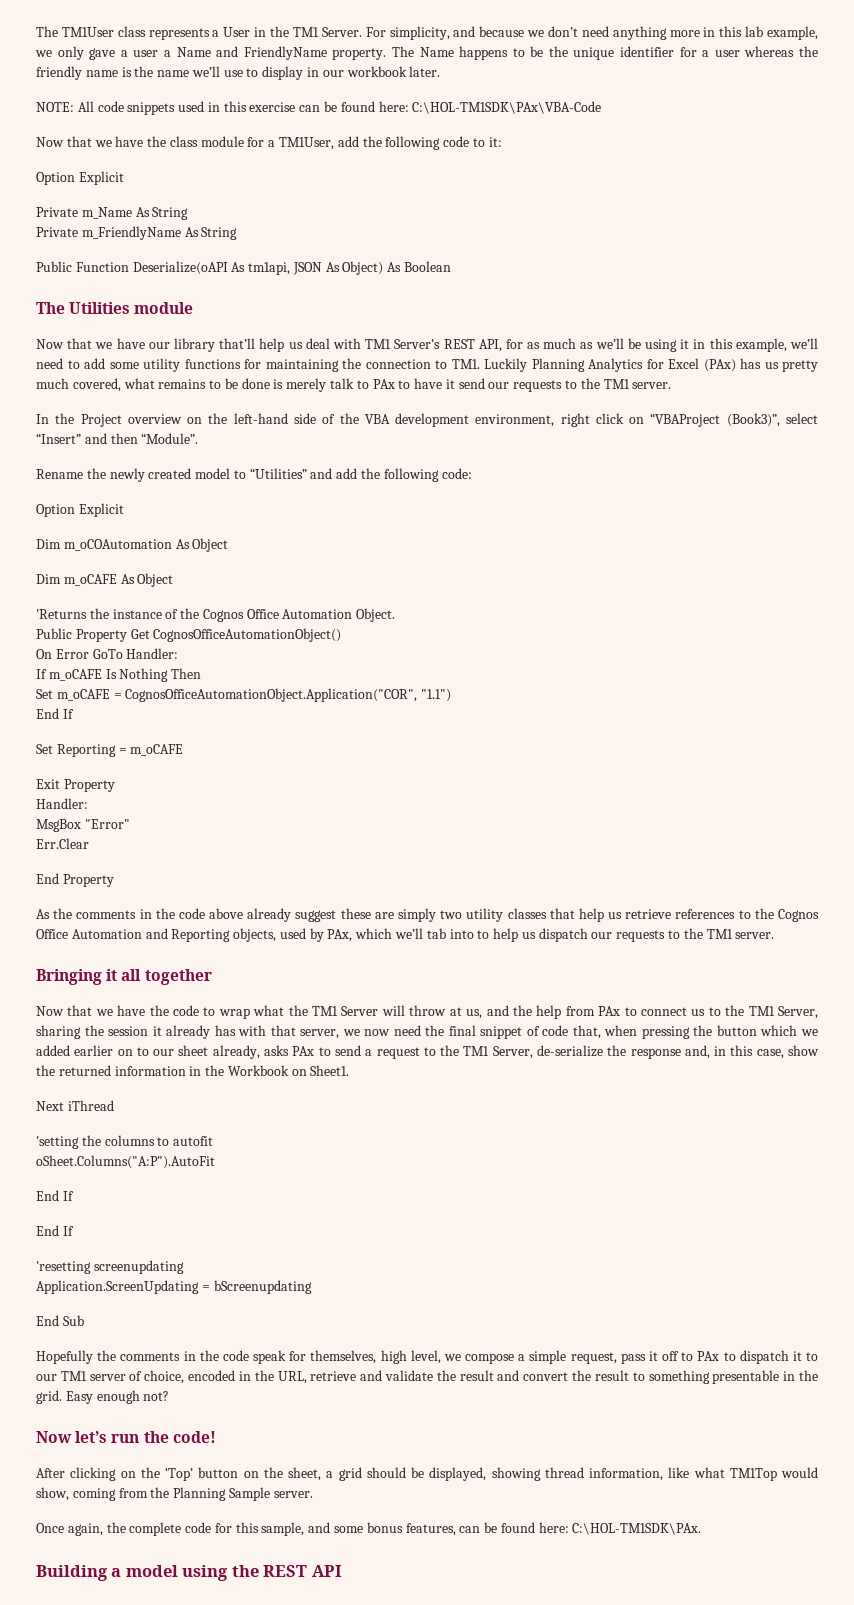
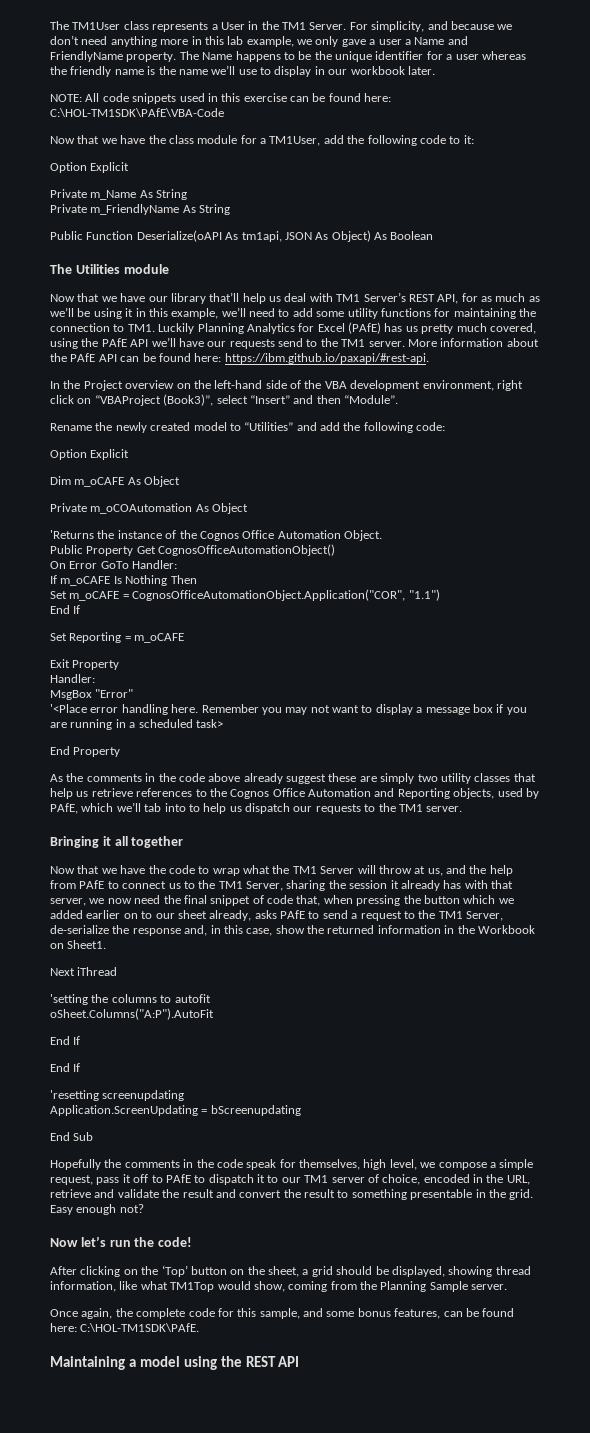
[412,101,602,114] C:\HOL-TM1SDK\PAx\VBA-Code -> [50,108,224,117] C:\HOL-TM1SDK\PAfE\VBA-Code
[703,359,736,372] (PAx) -> [348,322,381,334] (PAfE)
[123,378,672,392] what remains to be done is merely talk to PAx to have it send our requests to the TM1 server. -> [50,337,539,349] [50,353,429,364] using the PAfE API we’ll have our requests send to the TM1 server. More information about the PAfE API can be found here: https://ibm.github.io/paxapi/#rest-api.
[63,538,229,552] [36,574,117,586] m_oCOAutomation As Object // Dim m_oCAFE -> [74,476,181,487] [50,503,193,514] m_oCAFE As Object // Private m_oCOAutomation
[36,838,89,849] Err.Clear -> [50,704,527,715] [50,719,223,730] '<Place error handling here. Remember you may not want to display a message box if you are running in a scheduled task>
[327,929,353,942] PAx, -> [50,803,78,814] PAfE,
[598,1006,621,1016] PAx -> [79,880,105,889] PAfE
[292,1046,315,1056] PAx -> [280,910,305,919] PAfE
[697,1351,720,1361] PAx -> [165,1174,191,1183] PAfE
[572,1523,702,1535] [36,1565,108,1581] C:\HOL-TM1SDK\PAx. // Building -> [80,1323,200,1332] [50,1356,125,1370] C:\HOL-TM1SDK\PAfE. // Maintaining

